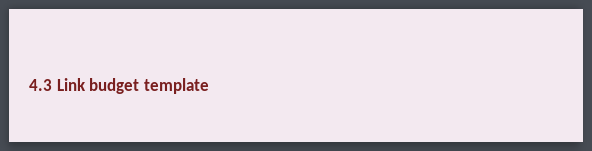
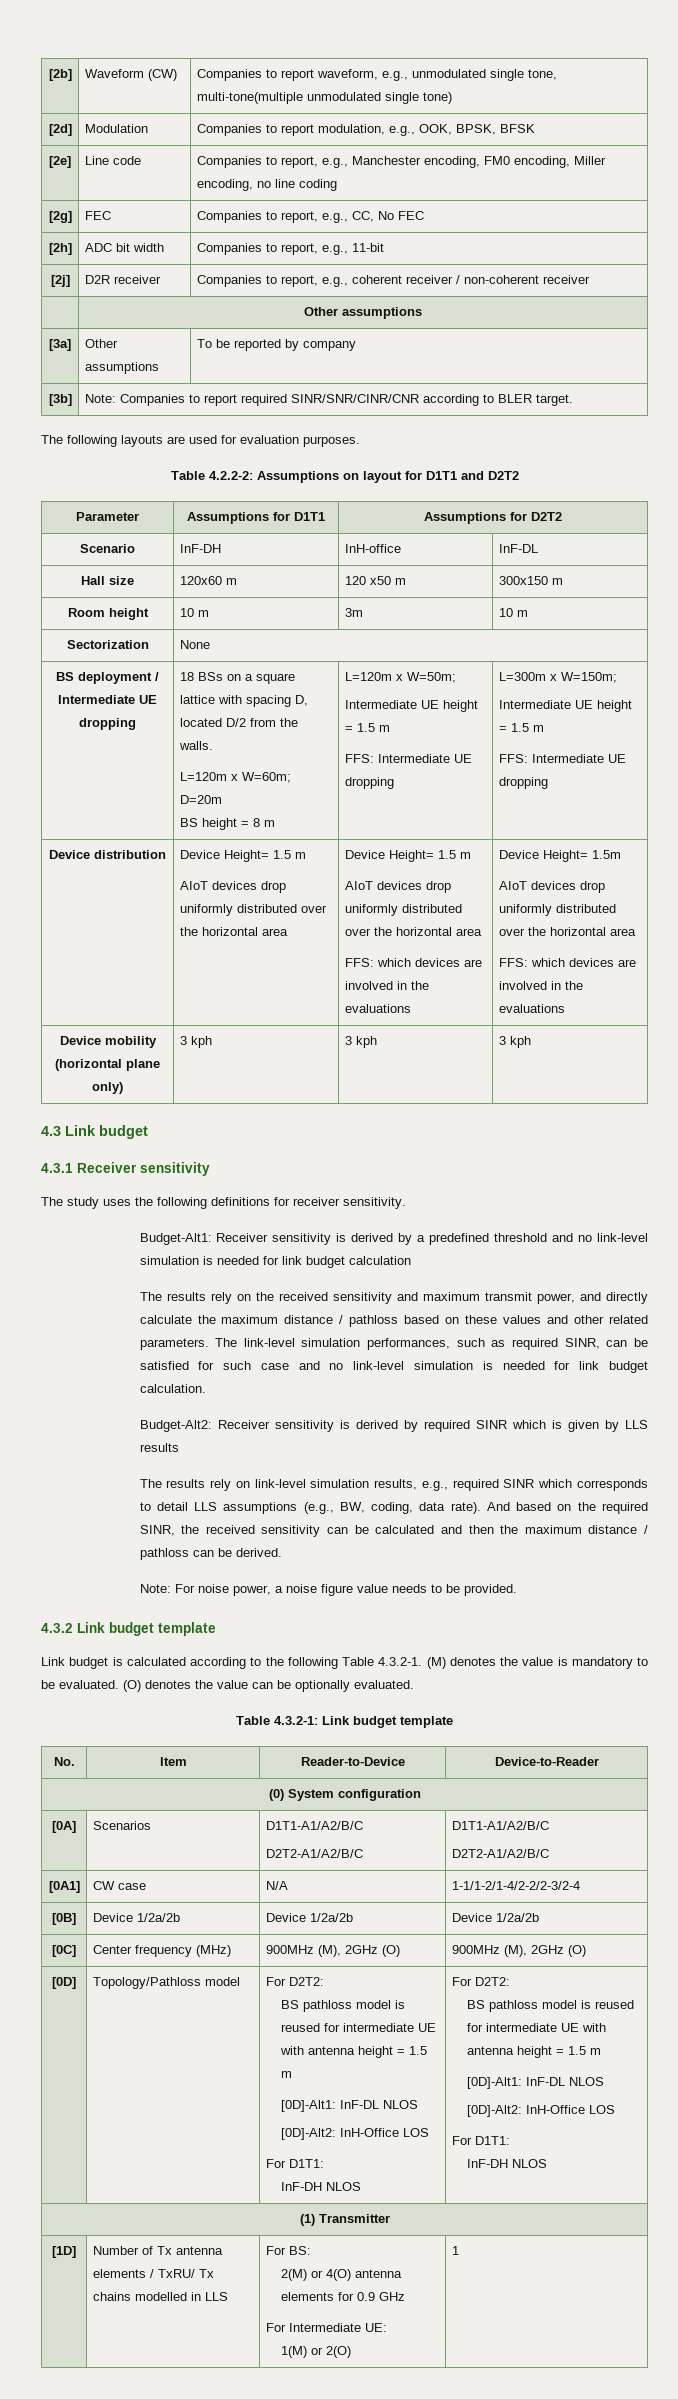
[29,78,209,94] 4.3 Link budget template -> [48,69,72,81] [84,69,177,81] [196,69,557,81] [196,92,452,104] [48,124,72,136] [84,124,148,133] [196,124,535,136] [49,156,71,168] [84,156,141,165] [196,156,606,168] [196,179,337,191] [48,211,72,223] [84,211,111,220] [196,211,424,223] [48,243,72,255] [84,243,164,252] [196,243,384,255] [50,275,70,287] [84,275,161,284] [196,275,590,287] [304,307,422,319] [49,339,71,351] [84,339,118,348] [84,362,159,374] [196,339,356,351] [48,394,72,406] [84,394,573,406] [41,435,360,447] [170,471,519,483] [76,512,139,521] [187,512,325,524] [424,512,562,524] [80,544,135,553] [179,544,221,553] [344,544,401,553] [498,544,538,553] [81,576,134,585] [179,576,237,585] [344,576,406,585] [498,576,563,585] [67,608,149,620] [179,608,209,617] [344,608,363,617] [498,608,528,617] [66,640,149,649] [179,640,210,649] [56,672,159,684] [58,695,157,704] [79,718,136,730] [179,672,295,684] [179,695,308,707] [179,718,298,727] [178,741,213,750] [179,772,291,783] [179,795,222,804] [179,818,275,830] [344,672,456,683] [344,700,478,712] [344,723,390,732] [344,754,472,763] [344,777,394,789] [498,672,617,683] [498,700,632,712] [498,723,544,732] [498,754,626,763] [498,777,548,789] [49,850,166,859] [179,850,306,862] [179,881,286,893] [179,904,327,916] [179,927,288,936] [344,850,471,862] [344,881,451,893] [344,904,462,916] [344,927,482,936] [344,958,482,967] [344,981,429,990] [344,1004,411,1013] [498,850,621,862] [498,881,605,893] [498,904,616,916] [498,927,636,936] [498,958,636,967] [498,981,583,990] [498,1004,565,1013] [59,1036,157,1048] [55,1059,160,1071] [92,1082,123,1094] [179,1036,212,1048] [344,1036,377,1048] [498,1036,531,1048] [41,1125,148,1139] [41,1162,210,1176] [41,1197,406,1209] [139,1233,648,1245] [139,1256,411,1268] [139,1292,648,1304] [139,1315,648,1327] [139,1338,648,1350] [139,1361,648,1373] [139,1384,206,1393] [139,1420,648,1432] [139,1443,179,1452] [139,1479,648,1491] [139,1502,648,1514] [139,1525,648,1537] [139,1548,282,1560] [139,1584,517,1596] [41,1622,216,1636] [41,1657,648,1669] [41,1680,414,1692] [236,1716,453,1728] [53,1757,75,1766] [159,1757,187,1766] [300,1757,405,1766] [494,1757,599,1766] [268,1789,421,1801] [52,1821,76,1833] [92,1821,151,1830] [265,1821,363,1830] [265,1849,363,1858] [451,1821,549,1830] [451,1849,549,1858] [48,1881,80,1893] [92,1881,146,1890] [265,1881,288,1890] [451,1881,580,1890] [52,1913,76,1925] [92,1913,180,1922] [265,1913,353,1922] [451,1913,539,1922] [52,1945,76,1957] [92,1945,231,1957] [265,1945,400,1957] [451,1945,586,1957] [52,1977,76,1989] [92,1977,240,1989] [265,1977,324,1986] [280,2000,405,2012] [280,2023,436,2032] [279,2046,427,2058] [280,2071,292,2078] [280,2100,418,2112] [280,2128,429,2140] [265,2159,324,2168] [280,2182,361,2191] [451,1977,510,1986] [466,2000,634,2012] [466,2023,606,2032] [466,2046,601,2058] [466,2077,604,2089] [466,2105,615,2117] [451,2136,510,2145] [466,2159,547,2168] [299,2214,390,2226] [52,2246,76,2258] [92,2246,223,2255] [92,2269,214,2278] [92,2292,228,2301] [265,2246,311,2255] [280,2269,402,2281] [280,2292,405,2301] [265,2323,387,2332] [280,2346,351,2358] [451,2246,459,2255] [2b] | Waveform (CW) | Companies to report waveform, e.g., unmodulated single tone, multi-tone(multiple unmodulated single tone) // [2d] | Modulation | Companies to report modulation, e.g., OOK, BPSK, BFSK // [2e] | Line code | Companies to report, e.g., Manchester encoding, FM0 encoding, Miller encoding, no line coding // [2g] | FEC | Companies to report, e.g., CC, No FEC // [2h] | ADC bit width | Companies to report, e.g., 11-bit // [2j] | D2R receiver | Companies to report, e.g., coherent receiver / non-coherent receiver // | Other assumptions // [3a] | Other assumptions | To be reported by company // [3b] | Note: Companies to report required SINR/SNR/CINR/CNR according to BLER target. // The following layouts are used for evaluation purposes. // Table 4.2.2-2: Assumptions on layout for D1T1 and D2T2 // Parameter | Assumptions for D1T1 | Assumptions for D2T2 // Scenario | InF-DH | InH-office | InF-DL // Hall size | 120x60 m | 120 x50 m | 300x150 m // Room height | 10 m | 3m | 10 m // Sectorization | None // BS deployment / Intermediate UE dropping | 18 BSs on a square lattice with spacing D, located D/2 from the walls. // L=120m x W=60m; D=20m // BS height = 8 m | L=120m x W=50m; // Intermediate UE height = 1.5 m // FFS: Intermediate UE dropping | L=300m x W=150m; // Intermediate UE height = 1.5 m // FFS: Intermediate UE dropping // Device distribution | Device Height= 1.5 m // AIoT devices drop uniformly distributed over the horizontal area | Device Height= 1.5 m // AIoT devices drop uniformly distributed over the horizontal area // FFS: which devices are involved in the evaluations | Device Height= 1.5m // AIoT devices drop uniformly distributed over the horizontal area // FFS: which devices are involved in the evaluations // Device mobility (horizontal plane only) | 3 kph | 3 kph | 3 kph // 4.3 Link budget // 4.3.1 Receiver sensitivity // The study uses the following definitions for receiver sensitivity. // Budget-Alt1: Receiver sensitivity is derived by a predefined threshold and no link-level simulation is needed for link budget calculation // The results rely on the received sensitivity and maximum transmit power, and directly calculate the maximum distance / pathloss based on these values and other related parameters. The link-level simulation performances, such as required SINR, can be satisfied for such case and no link-level simulation is needed for link budget calculation. // Budget-Alt2: Receiver sensitivity is derived by required SINR which is given by LLS results // The results rely on link-level simulation results, e.g., required SINR which corresponds to detail LLS assumptions (e.g., BW, coding, data rate). And based on the required SINR, the received sensitivity can be calculated and then the maximum distance / pathloss can be derived. // Note: For noise power, a noise figure value needs to be provided. // 4.3.2 Link budget template // Link budget is calculated according to the following Table 4.3.2-1. (M) denotes the value is mandatory to be evaluated. (O) denotes the value can be optionally evaluated. // Table 4.3.2-1: Link budget template // No. | Item | Reader-to-Device | Device-to-Reader // (0) System configuration // [0A] | Scenarios | D1T1-A1/A2/B/C // D2T2-A1/A2/B/C | D1T1-A1/A2/B/C // D2T2-A1/A2/B/C // [0A1] | CW case | N/A | 1-1/1-2/1-4/2-2/2-3/2-4 // [0B] | Device 1/2a/2b | Device 1/2a/2b | Device 1/2a/2b // [0C] | Center frequency (MHz) | 900MHz (M), 2GHz (O) | 900MHz (M), 2GHz (O) // [0D] | Topology/Pathloss model | For D2T2: // BS pathloss model is reused for intermediate UE with antenna height = 1.5 m // [0D]-Alt1: InF-DL NLOS // [0D]-Alt2: InH-Office LOS // For D1T1: // InF-DH NLOS | For D2T2: // BS pathloss model is reused for intermediate UE with antenna height = 1.5 m // [0D]-Alt1: InF-DL NLOS // [0D]-Alt2: InH-Office LOS // For D1T1: // InF-DH NLOS // (1) Transmitter // [1D] | Number of Tx antenna elements / TxRU/ Tx chains modelled in LLS | For BS: // 2(M) or 4(O) antenna elements for 0.9 GHz // For Intermediate UE: // 1(M) or 2(O) | 1

